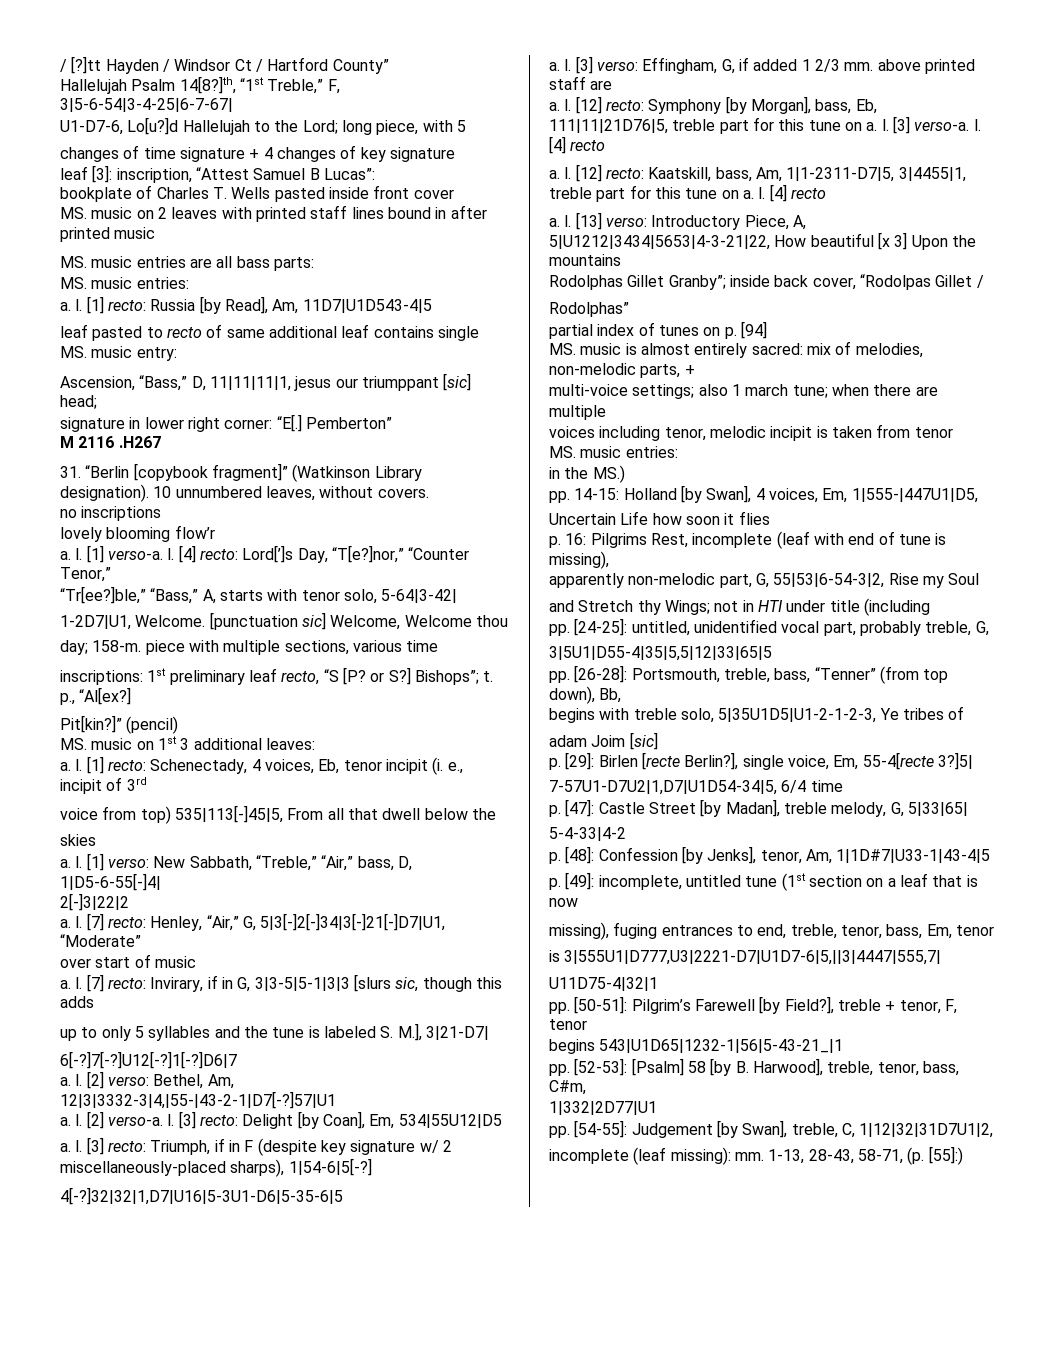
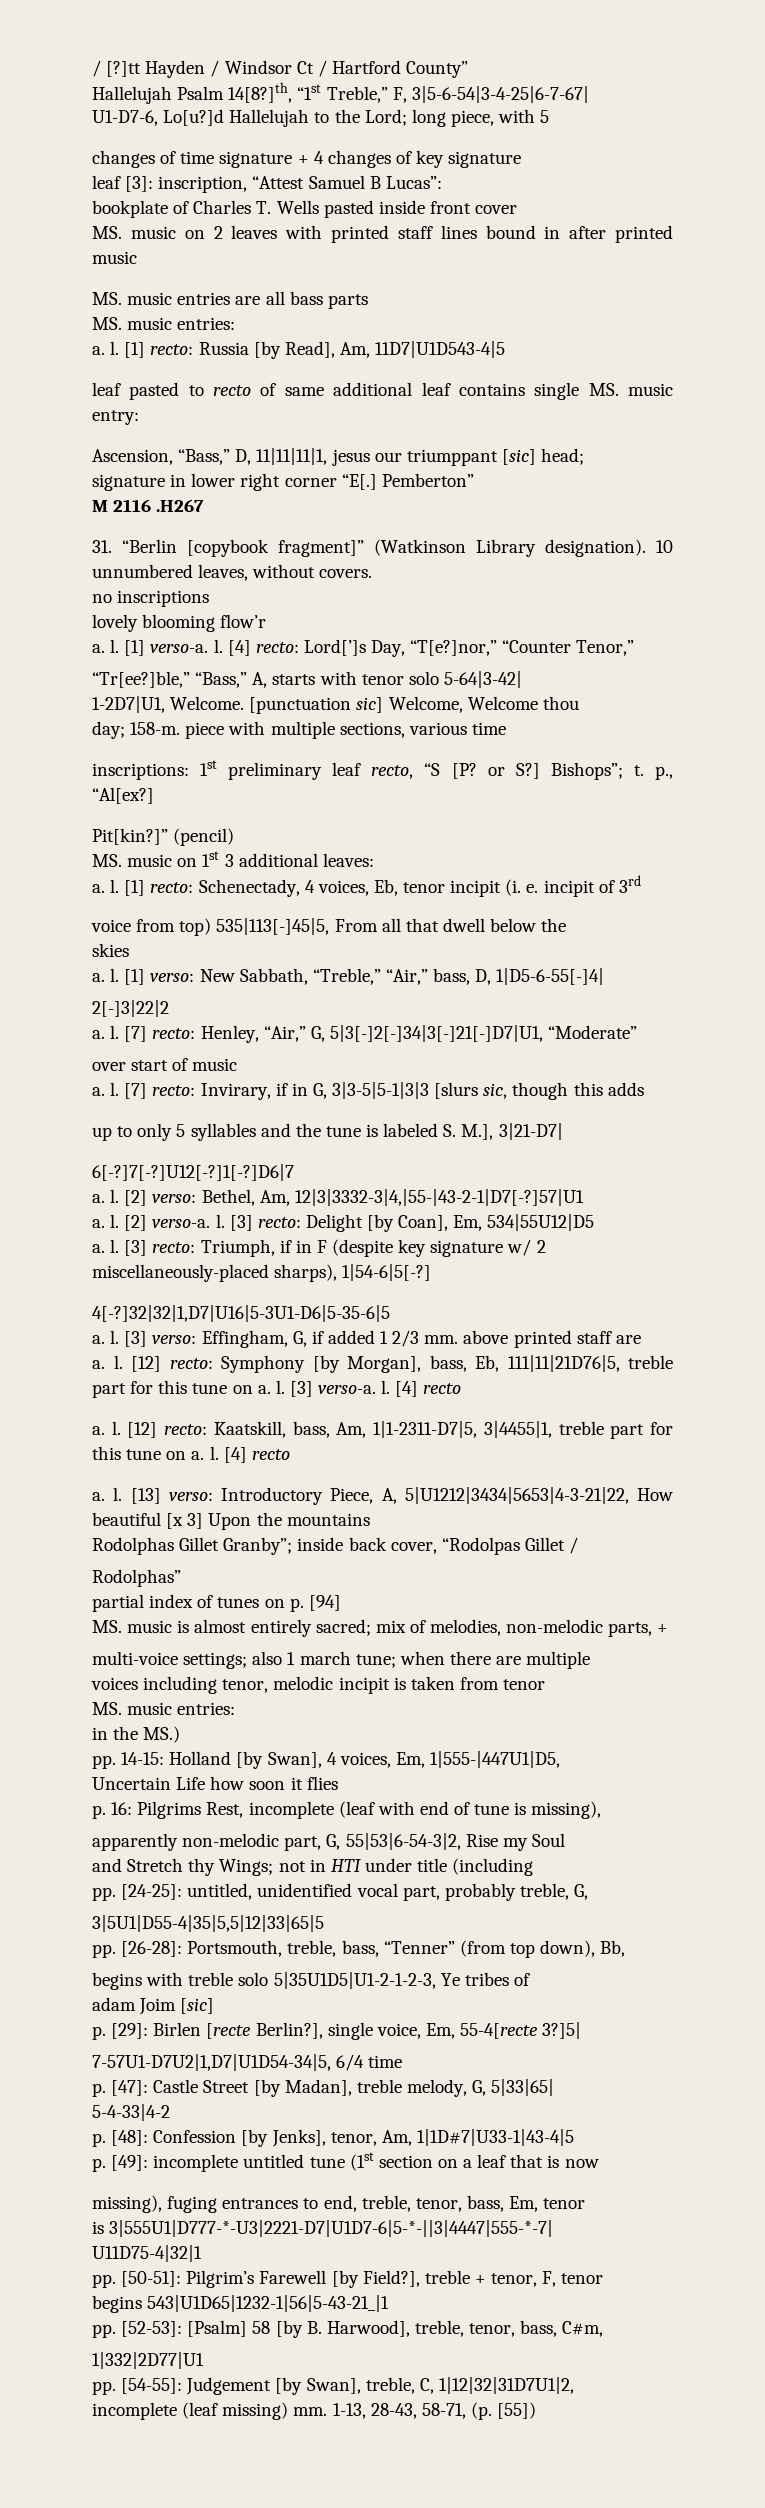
[273,257,314,271] parts: -> [327,294,368,309] parts
[224,419,273,429] corner: -> [284,478,337,487] corner
[343,589,377,604] solo, -> [408,671,439,685] solo
[447,762,463,774] e., -> [526,884,539,893] e.
[751,343,803,355] sacred: -> [315,1619,371,1636] sacred;
[680,708,714,723] solo, -> [238,1972,269,1986] solo
[598,875,682,890] incomplete, -> [153,2154,239,2172] incomplete
[564,950,942,965] 3|555U1|D777,U3|2221-D7|U1D7-6|5,||3|4447|555,7| -> [109,2220,554,2237] 3|555U1|D777-*-U3|2221-D7|U1D7-6|5-*-||3|4447|555-*-7|
[670,1147,731,1165] missing): -> [222,2402,289,2420] missing)
[928,1146,963,1165] [55]:) -> [497,2402,537,2419] [55])

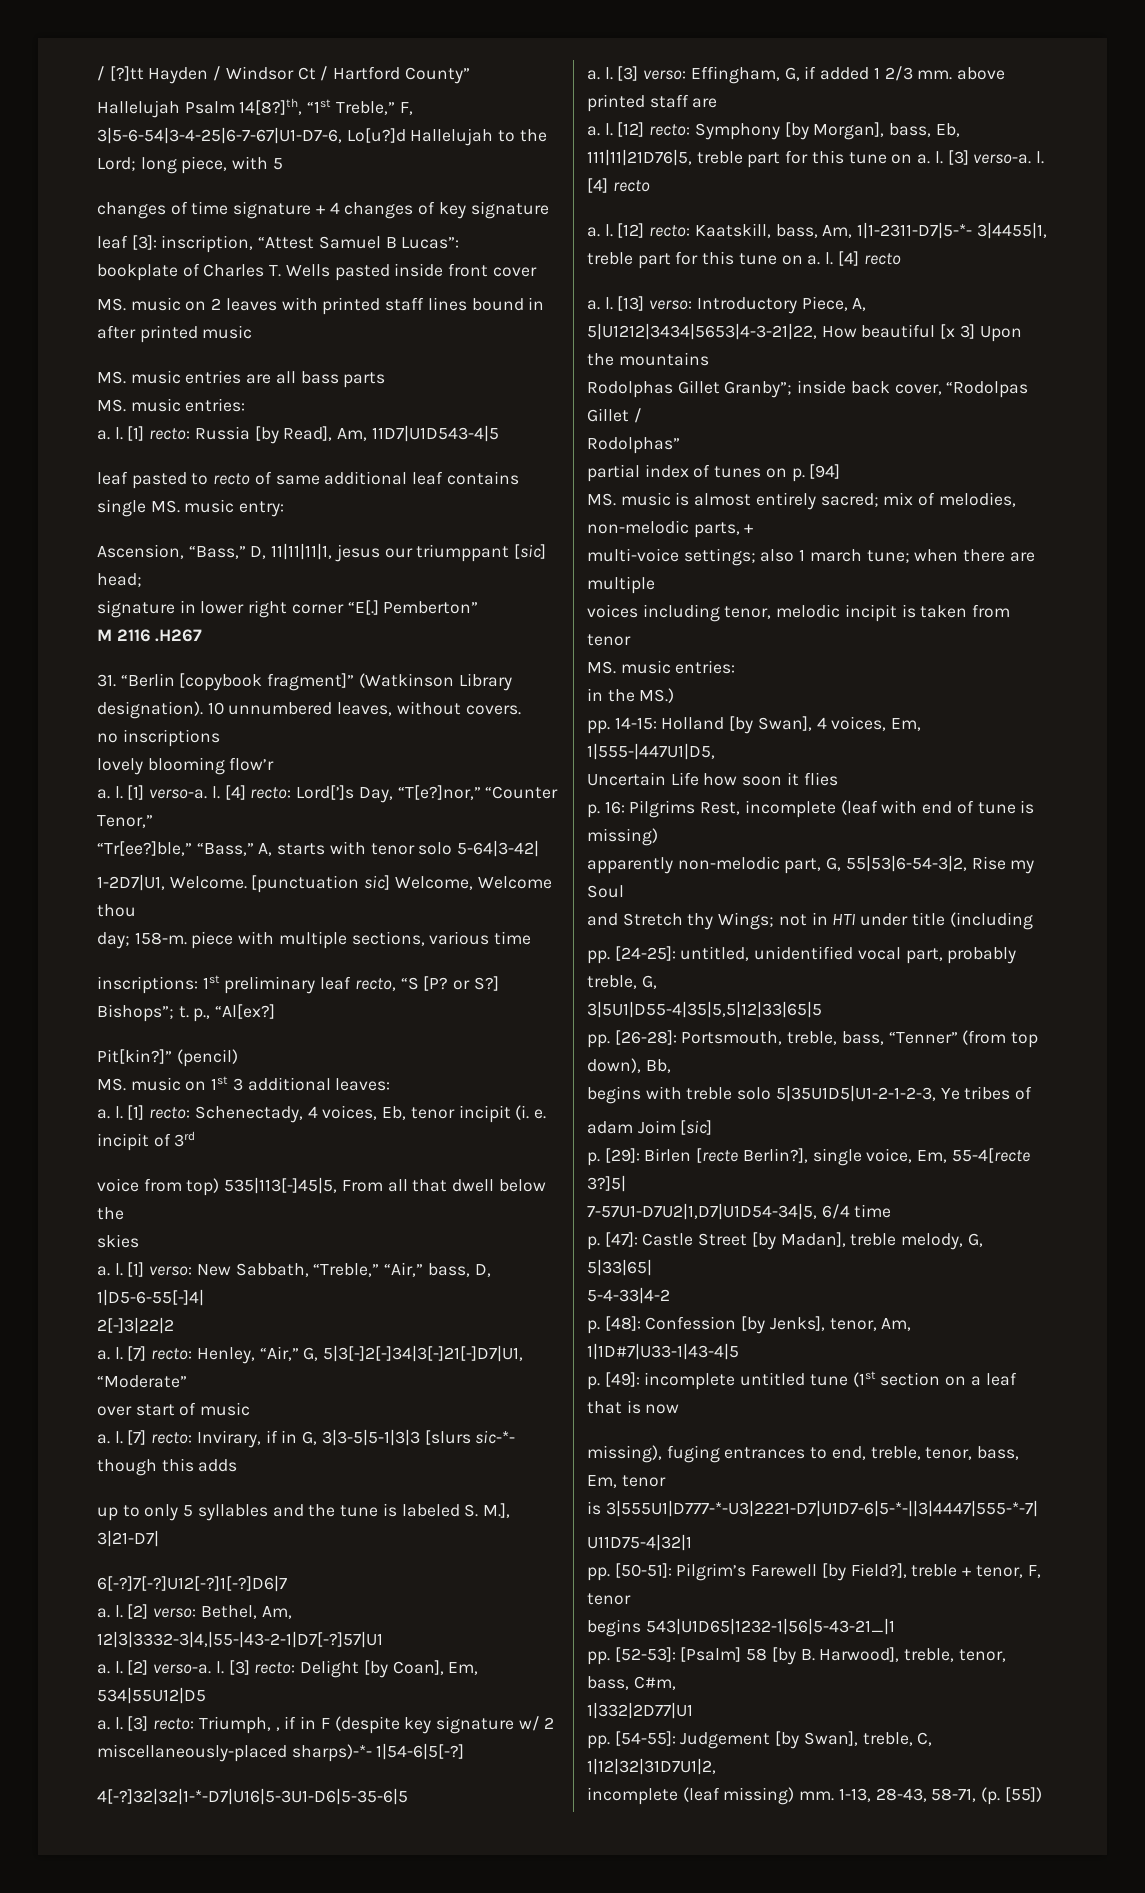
[411,86,589,103] [92,110,158,126] 3|5-6-54|3-4-25|6-7-67| // U1-D7-6, -> [97,127,342,144] 3|5-6-54|3-4-25|6-7-67|U1-D7-6,
[483,1083,508,1099] sic, -> [475,1430,516,1444] sic-*-
(275, 1248) none -> [275,1727,280,1731] ,
[274,1264,338,1282] sharps), -> [291,1744,372,1762] sharps)-*-
[92,1305,390,1322] 4[-?]32|32|1,D7|U16|5-3U1-D6|5-35-6|5 -> [97,1788,408,1805] 4[-?]32|32|1-*-D7|U16|5-3U1-D6|5-35-6|5
[373,1421,478,1438] 1|1-2311-D7|5, -> [857,222,973,239] 1|1-2311-D7|5-*-
[531,1801,602,1819] missing), -> [587,828,658,846] missing)

